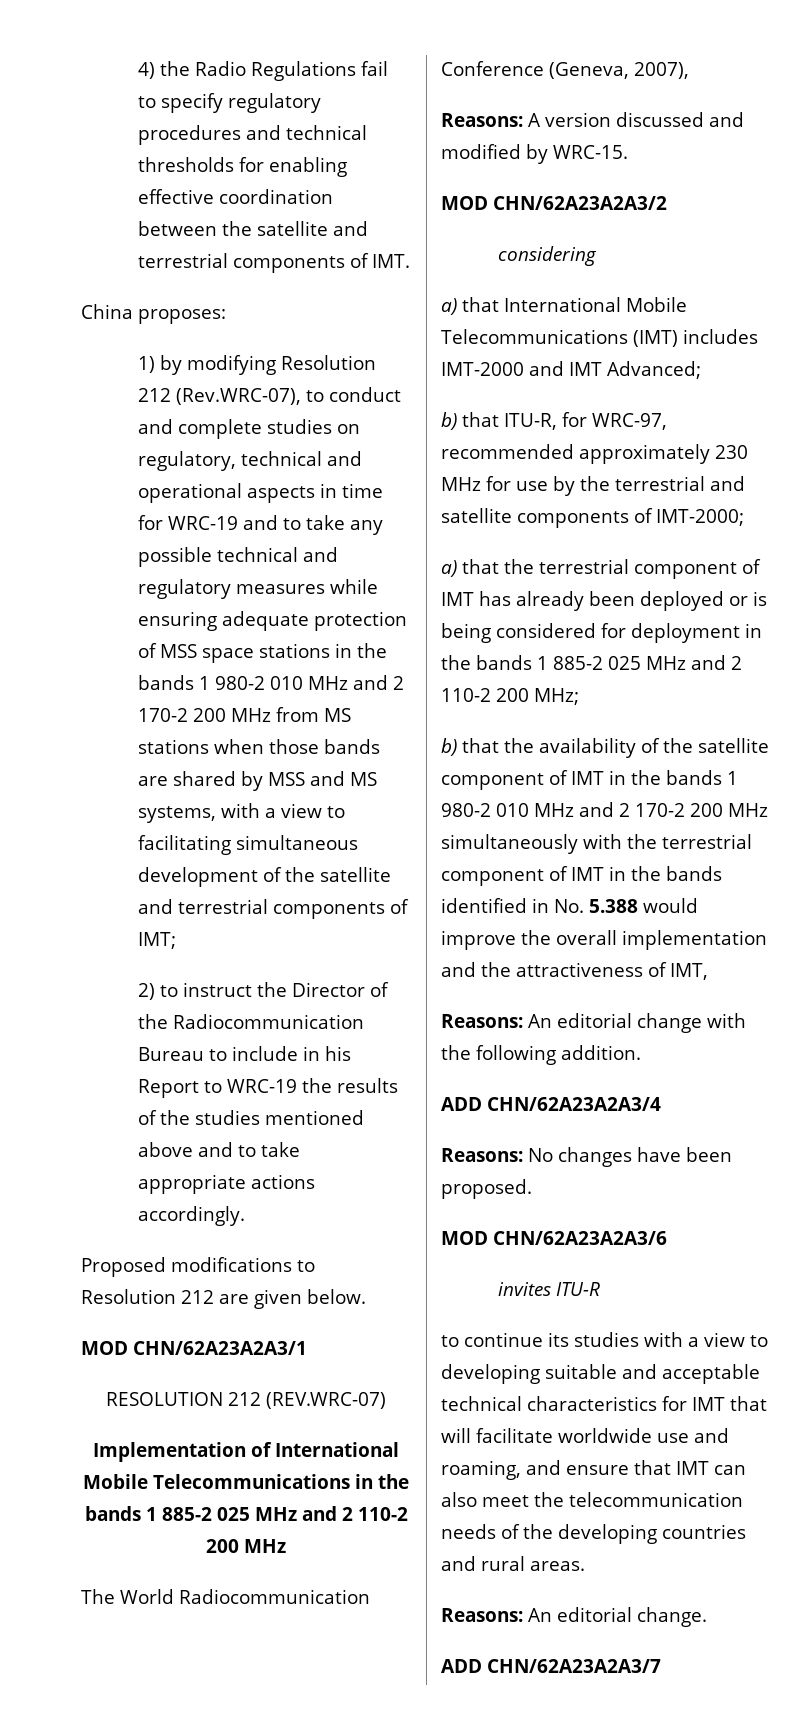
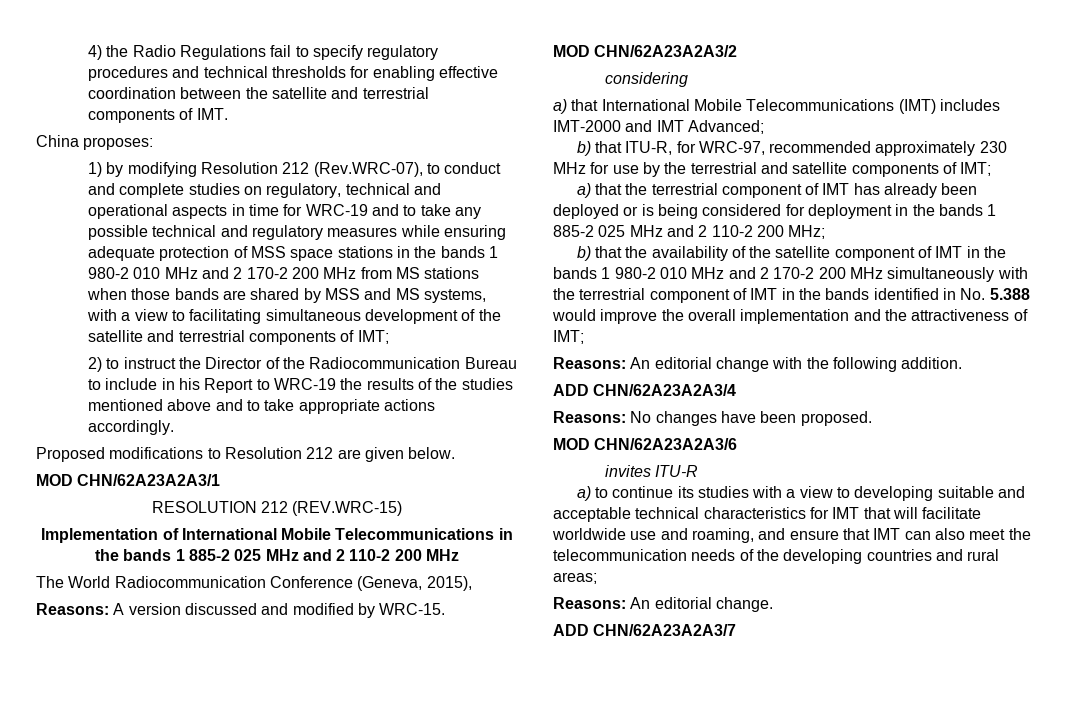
[265,1392,387,1409] (REV.WRC-07) -> [292,501,403,516] (REV.WRC-15)
[634,62,689,79] 2007), -> [426,576,472,591] 2015),
[656,509,744,526] IMT-2000; -> [960,162,992,176] IMT;
[670,963,708,980] IMT, -> [553,330,584,344] IMT;
(601, 1289) none -> [576,486,591,501] a)
[530,1561,585,1571] areas. -> [553,572,597,584] areas;

